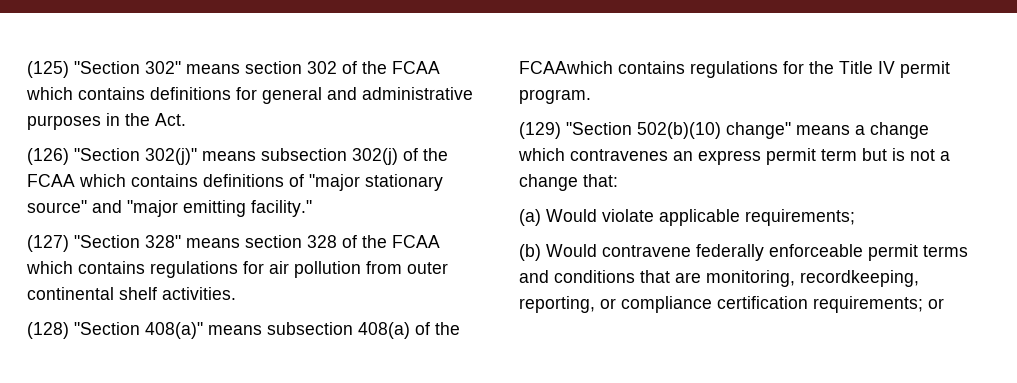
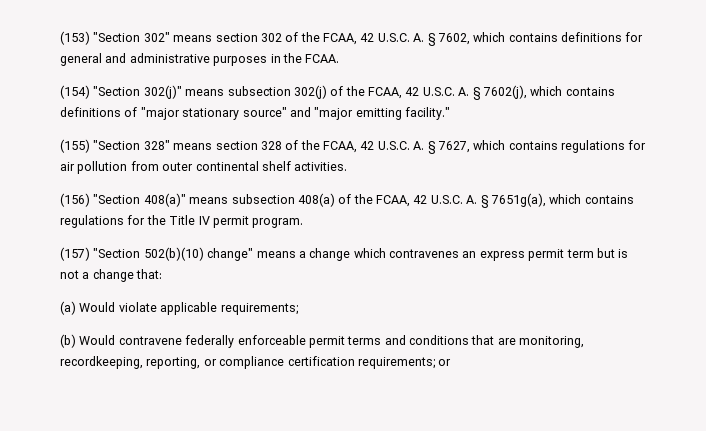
[27,61,69,78] (125) -> [60,31,90,45] (153)
[392,61,440,74] FCAA -> [323,33,470,46] FCAA, 42 U.S.C. A. § 7602,
[155,113,186,126] [27,148,69,165] Act. // (126) -> [305,54,340,63] [60,85,90,99] FCAA. // (154)
[27,174,75,187] FCAA -> [368,85,527,100] FCAA, 42 U.S.C. A. § 7602(j),
[27,235,69,252] (127) -> [60,139,90,153] (155)
[392,235,440,248] FCAA -> [323,141,470,154] FCAA, 42 U.S.C. A. § 7627,
[27,322,69,339] (128) -> [60,193,90,207] (156)
[519,61,613,74] FCAAwhich -> [376,193,582,208] FCAA, 42 U.S.C. A. § 7651g(a), which
[519,122,561,139] (129) -> [60,247,90,261] (157)

